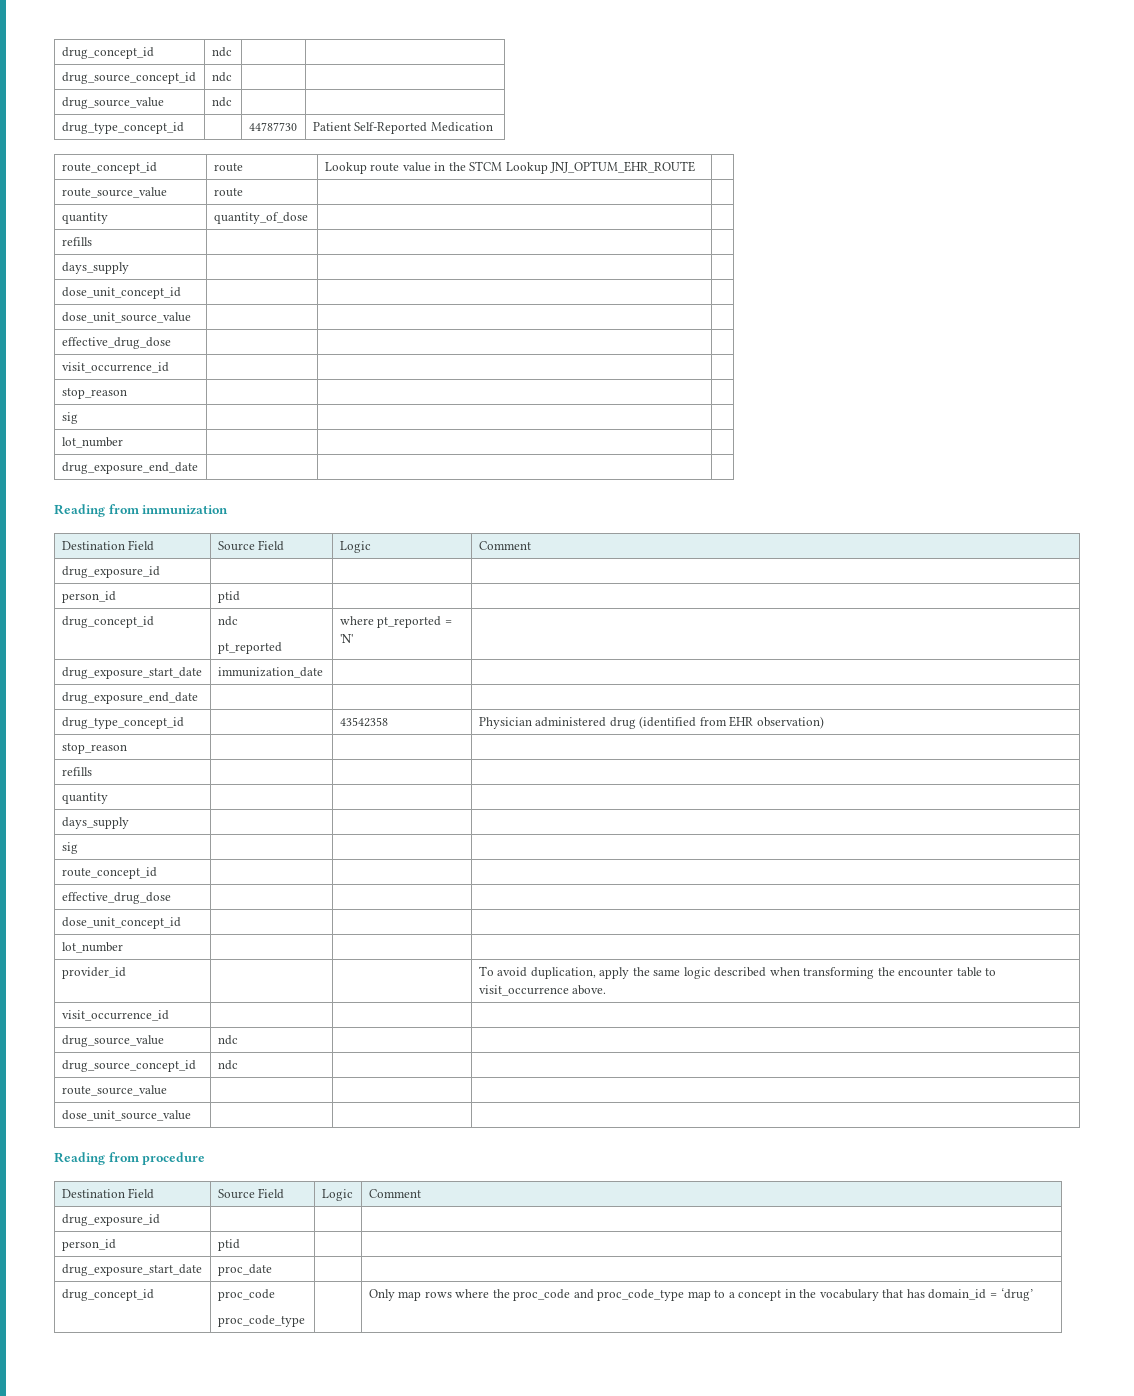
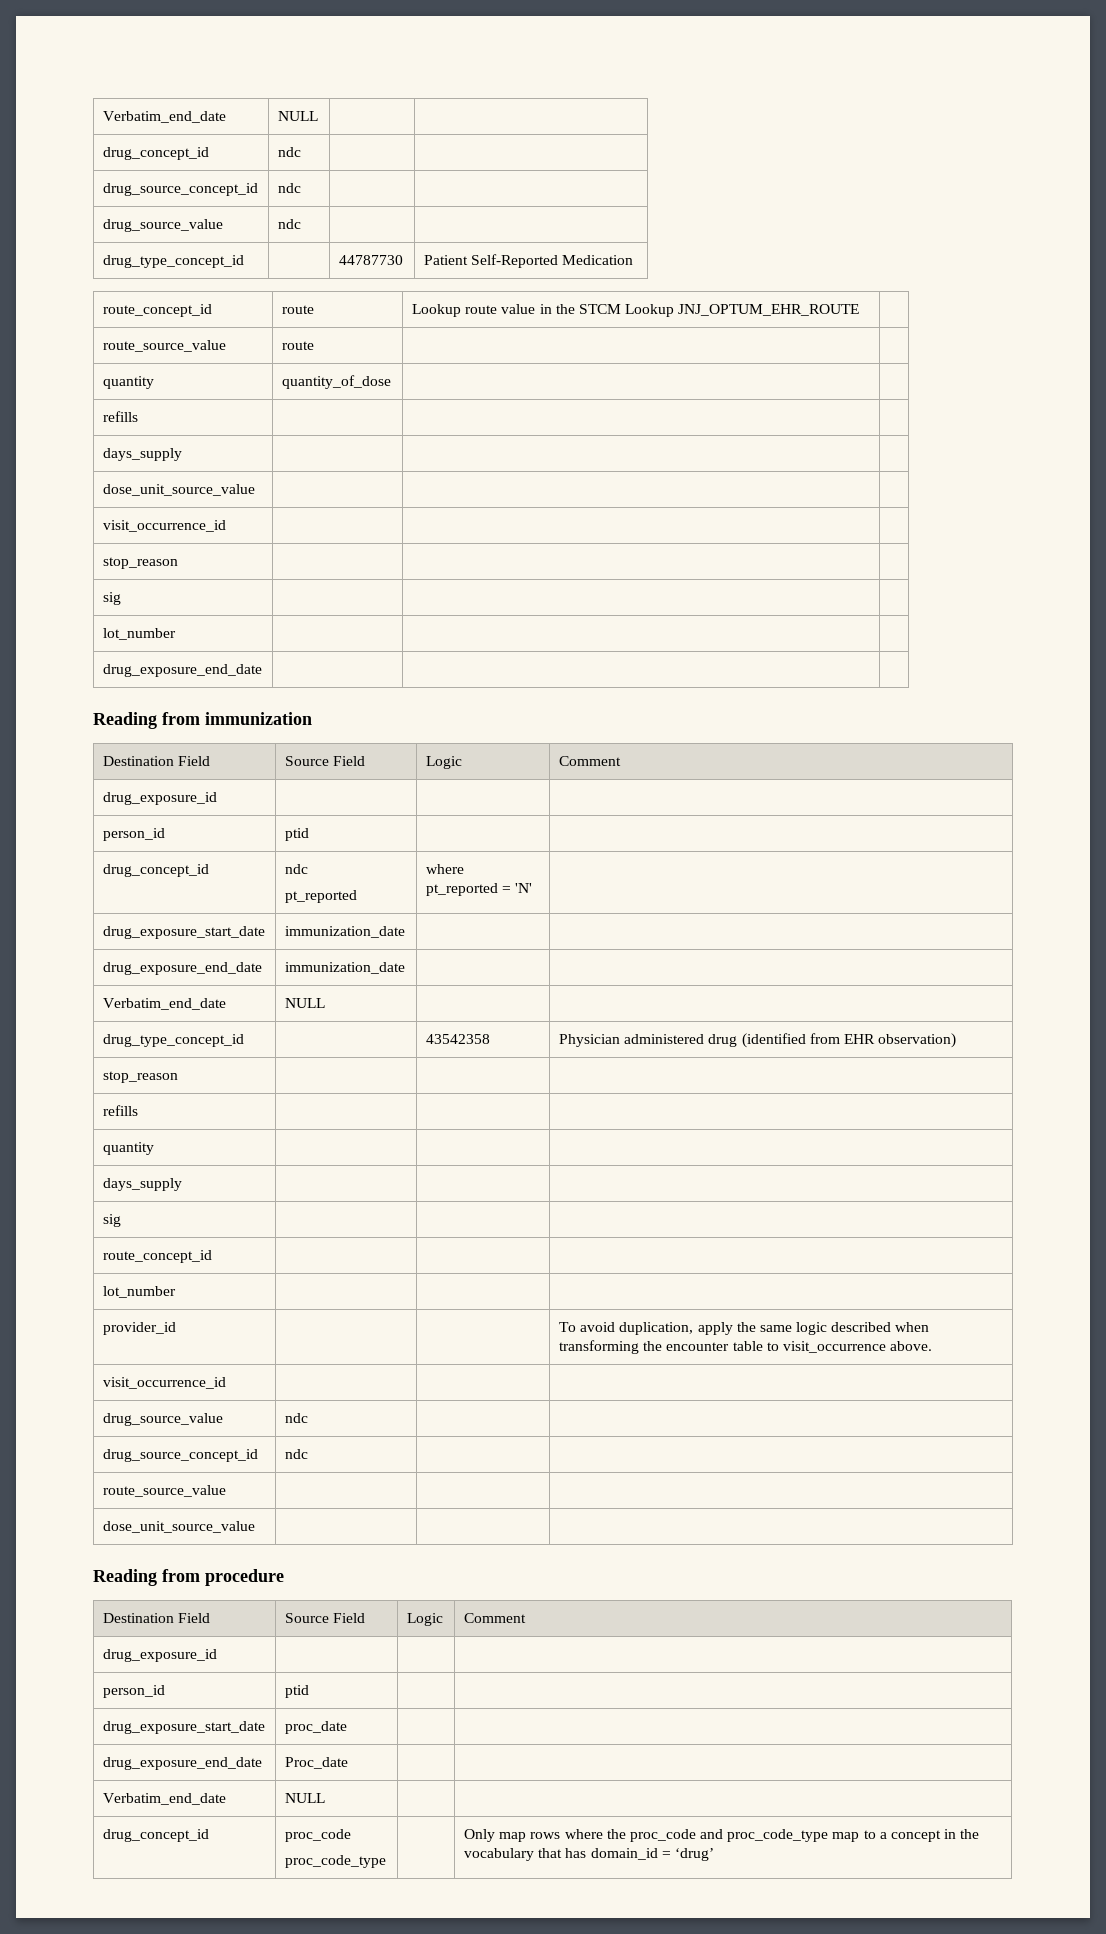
(61, 53) none -> [102,111,226,123] [277,111,318,121] Verbatim_end_date | NULL | | //
[61,287,181,299] [61,312,191,323] [61,337,171,349] // dose_unit_concept_id | | | // dose_unit_source_value | | | // effective_drug_dose | | | -> [102,484,255,496] // dose_unit_source_value | | |
(198, 698) none -> [284,962,405,974] [102,998,226,1010] [284,998,325,1008] immunization_date | | // Verbatim_end_date | NULL
[61,892,171,904] [61,917,181,929] // effective_drug_dose | | | // dose_unit_concept_id | | | -> (212, 1256) none
(272, 1270) none -> [102,1757,262,1770] [284,1757,348,1769] [102,1793,226,1805] [284,1793,325,1803] // drug_exposure_end_date | Proc_date | | // Verbatim_end_date | NULL | |

